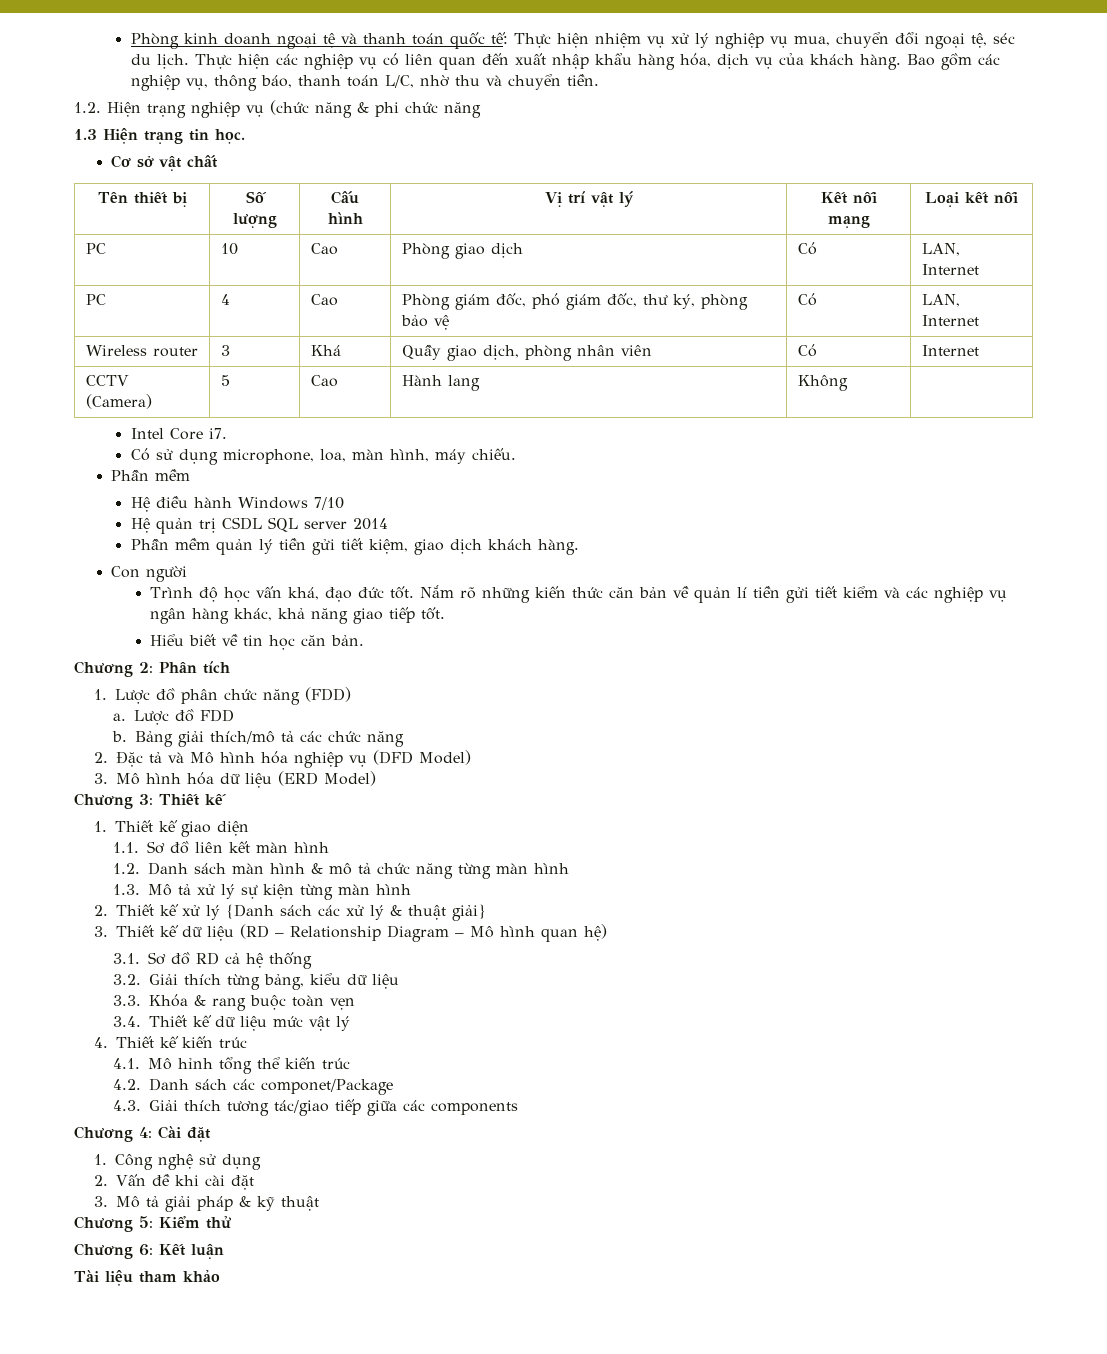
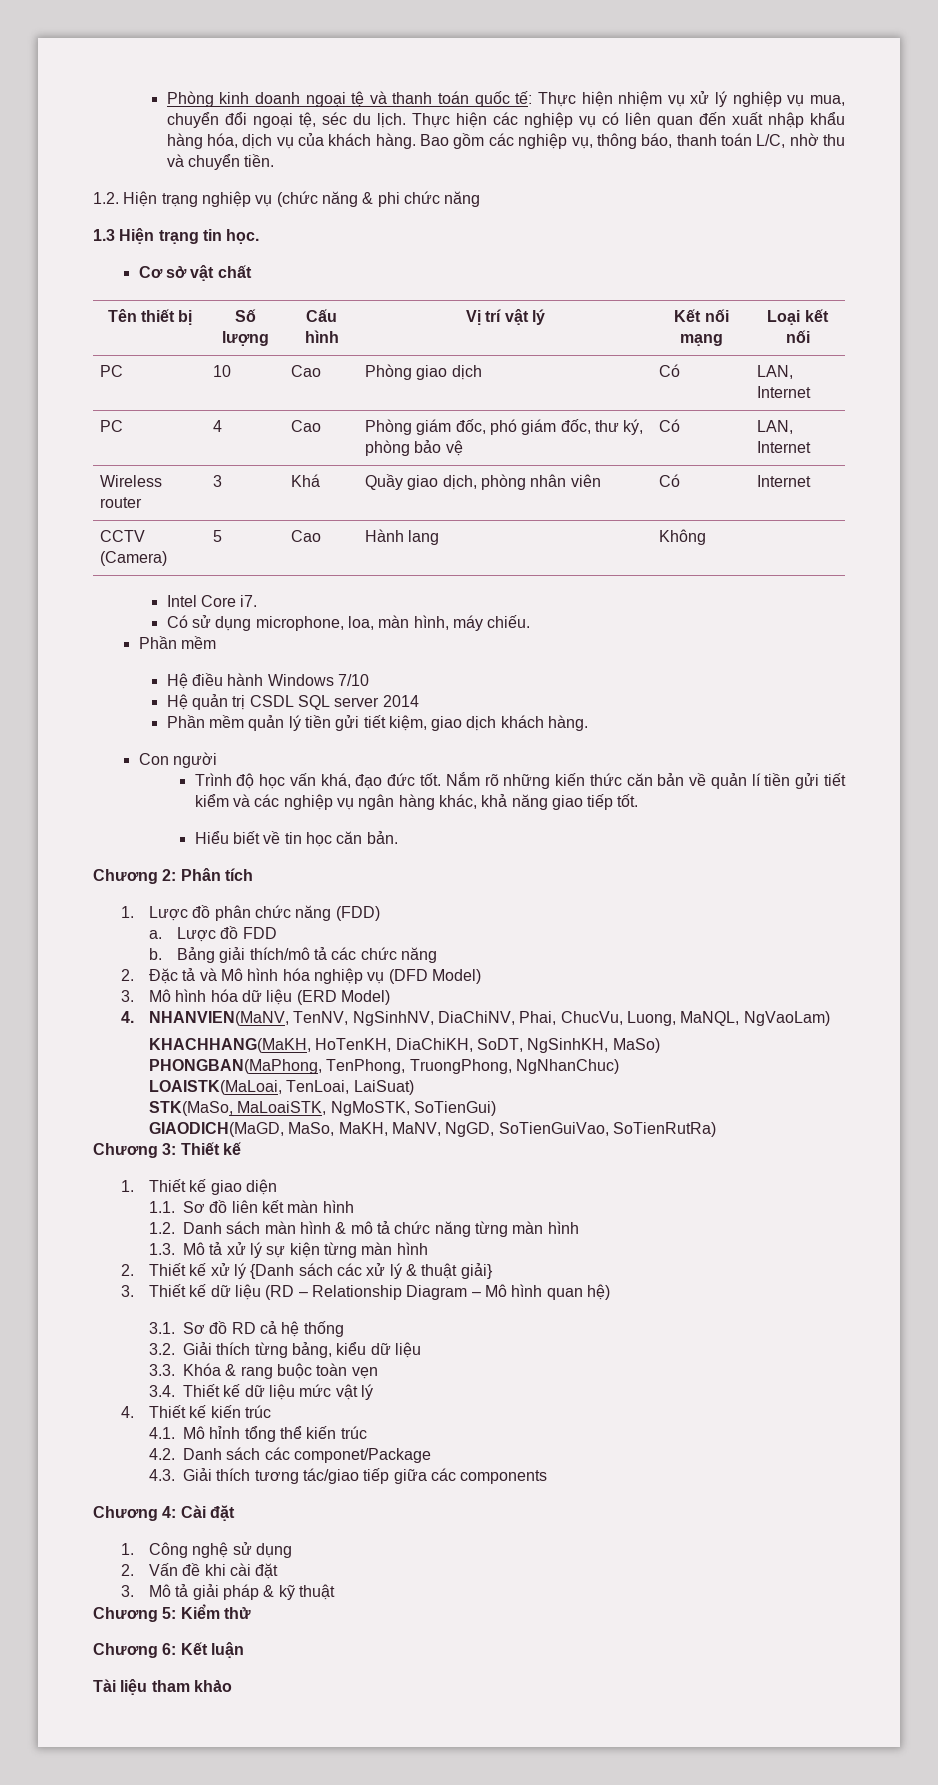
(376, 778) none -> [121,1011,830,1026] [149,1038,660,1053] [149,1059,619,1074] [149,1080,414,1095] [149,1101,496,1116] [149,1122,716,1137] // 4. NHANVIEN(MaNV, TenNV, NgSinhNV, DiaChiNV, Phai, ChucVu, Luong, MaNQL, NgVaoLam) // KHACHHANG(MaKH, HoTenKH, DiaChiKH, SoDT, NgSinhKH, MaSo) // PHONGBAN(MaPhong, TenPhong, TruongPhong, NgNhanChuc) // LOAISTK(MaLoai, TenLoai, LaiSuat) // STK(MaSo, MaLoaiSTK, NgMoSTK, SoTienGui) // GIAODICH(MaGD, MaSo, MaKH, MaNV, NgGD, SoTienGuiVao, SoTienRutRa)

